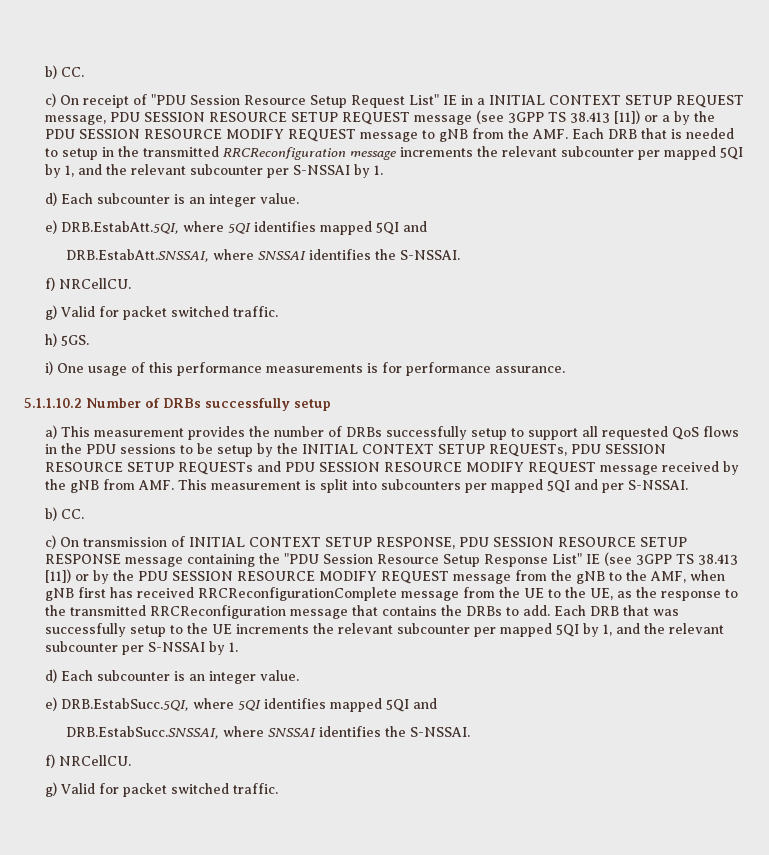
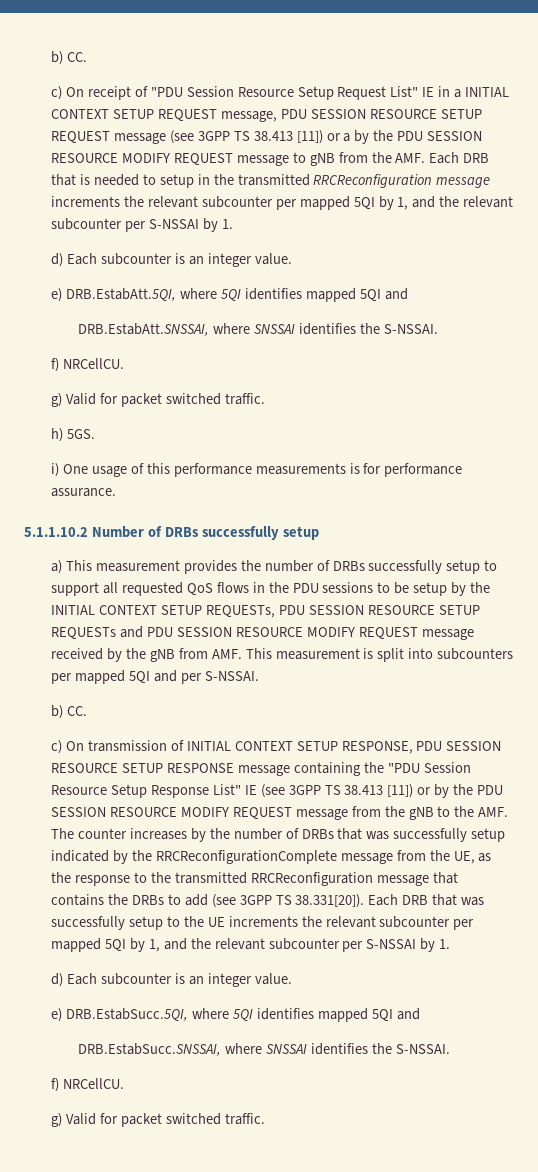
[649,570,725,583] [44,587,194,601] AMF, when gNB first has received -> [478,807,509,817] [51,828,506,842] [51,850,152,864] AMF. The counter increases by the number of DRBs that was successfully setup indicated by the
[523,587,586,598] UE to the -> (450, 855) none
[522,605,550,616] add. -> [184,894,365,908] add (see 3GPP TS 38.331[20]).

